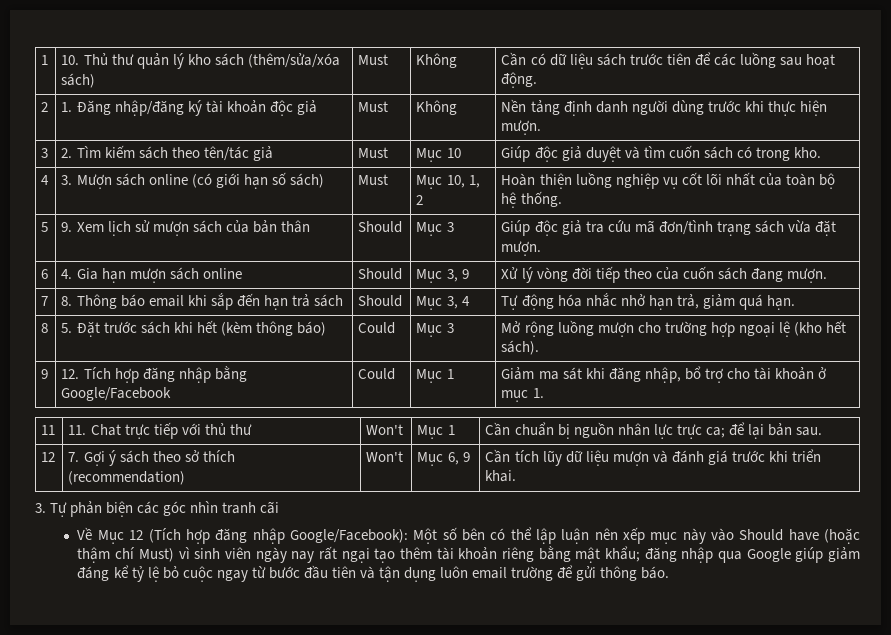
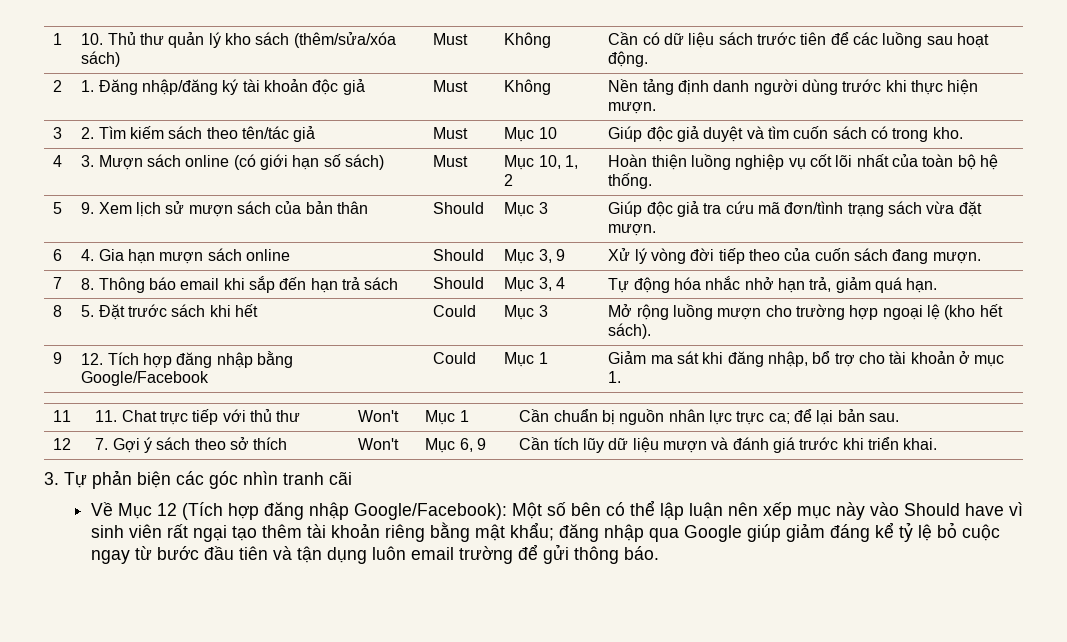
[220,321,326,336] (kèm thông báo) -> (259, 310) none
[68,471,186,485] (recommendation) -> (288, 443) none
[824,528,861,544] [77,547,174,563] (hoặc thậm chí Must) -> (1004, 509) none
[255,547,315,563] ngày nay -> (162, 531) none

